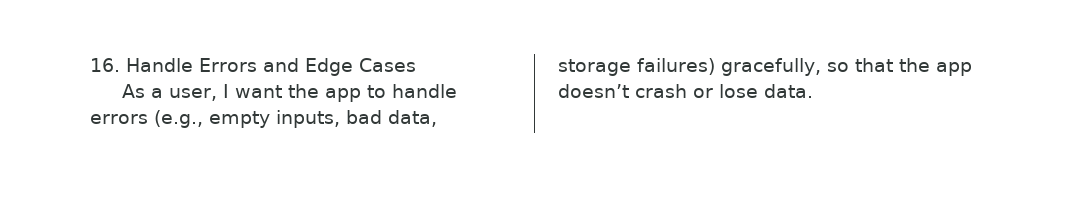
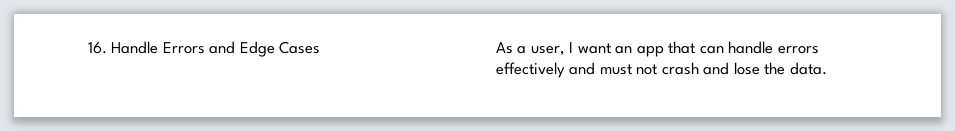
[287,84,457,102] [90,110,437,128] [558,58,972,76] [558,84,758,98] the app to handle errors (e.g., empty inputs, bad data, storage failures) gracefully, so that the app doesn’t crash or lose -> [615,41,819,57] [496,62,786,78] an app that can handle errors effectively and must not crash and lose the

